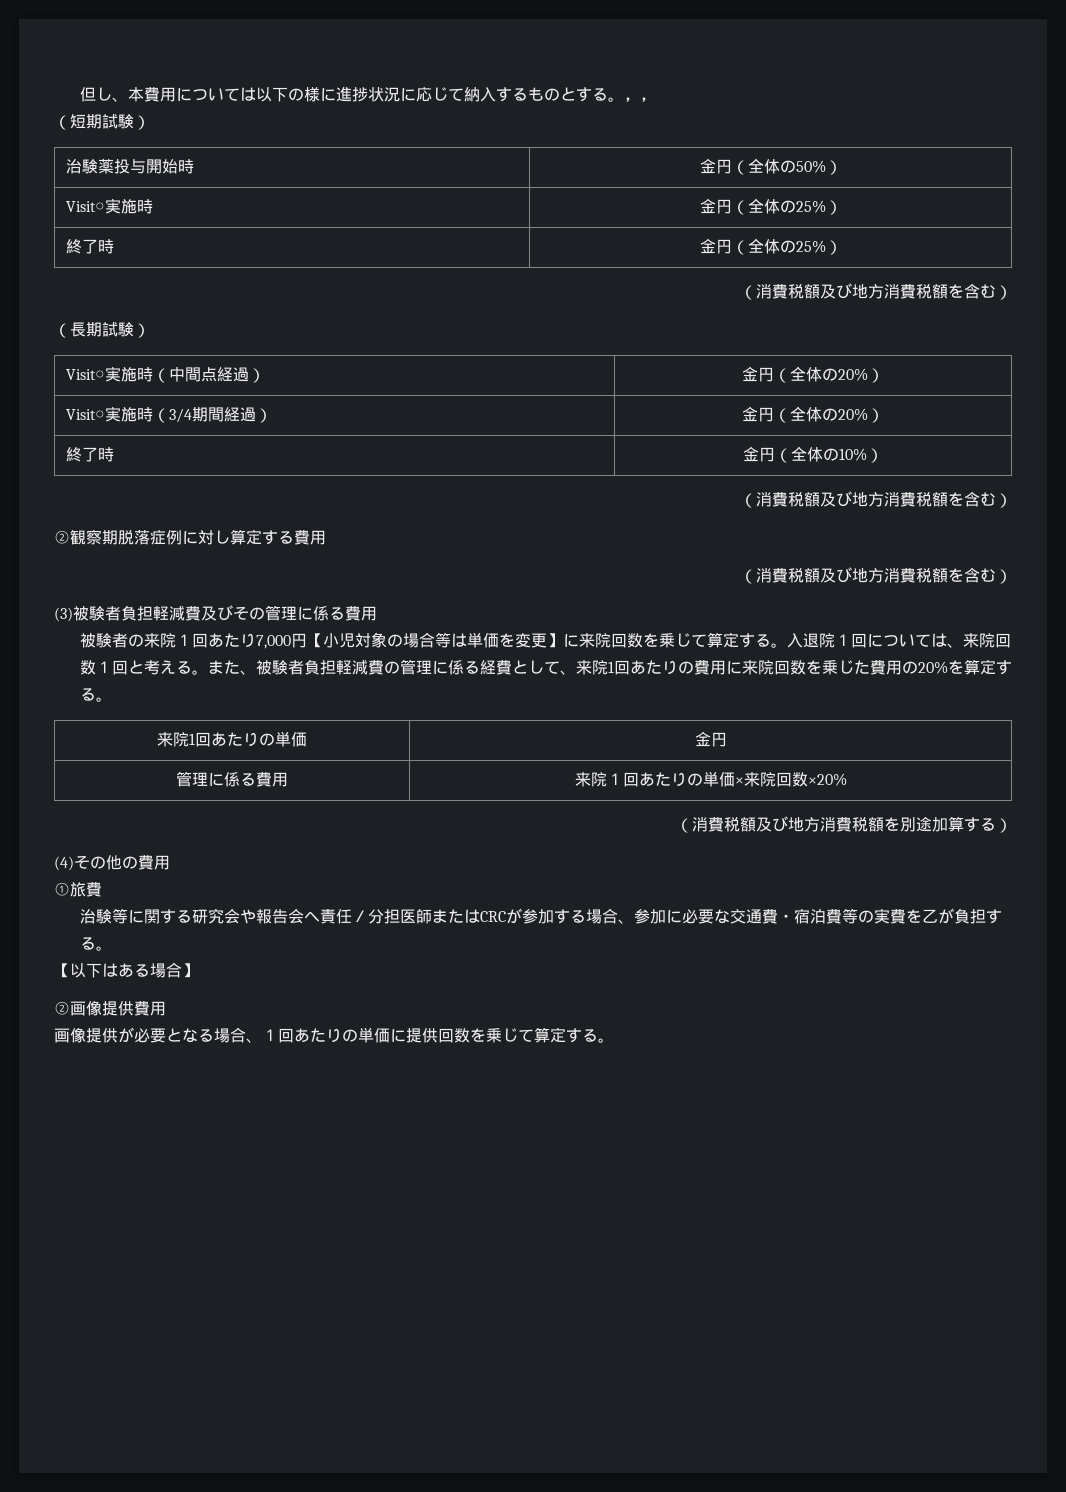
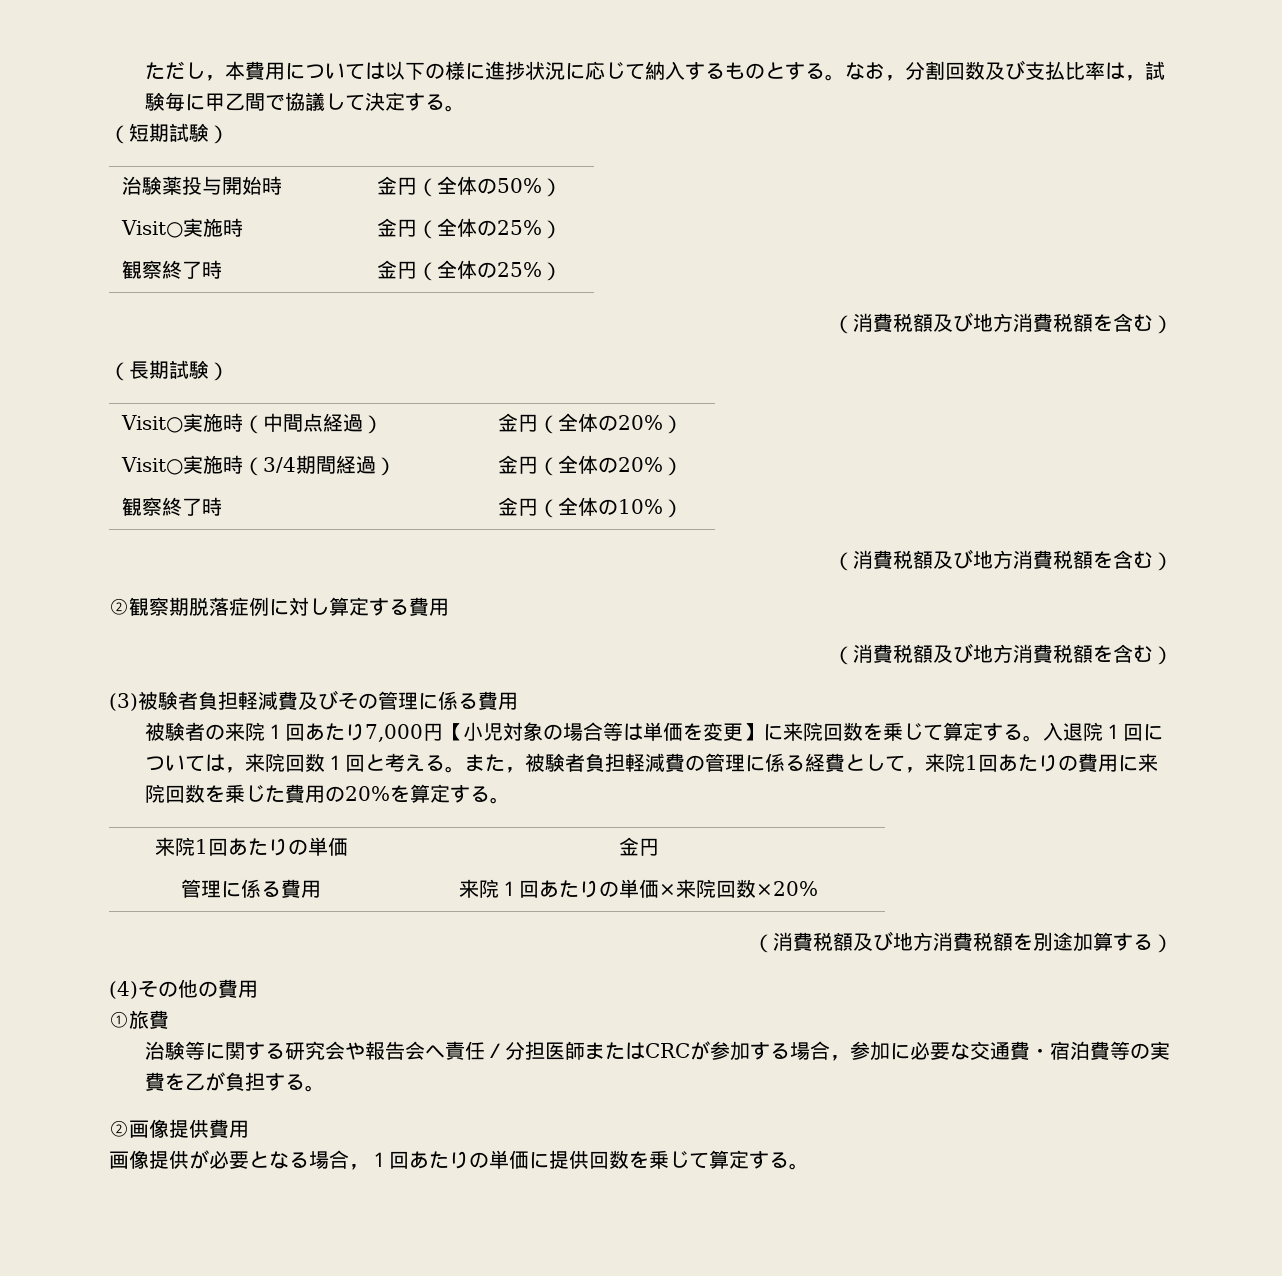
[79,87,128,102] 但し、 -> [144,61,225,81] ただし，
[623,97,656,102] ，， -> [844,60,1165,81] [144,92,465,112] なお，分割回数及び支払比率は，試験毎に甲乙間で協議して決定する。
(842, 207) none -> [122,260,163,279] 観察
(884, 415) none -> [122,497,163,516] 観察
[946,643,963,648] 、 -> [224,767,245,773] ，
[239,670,256,675] 、 -> [504,767,525,773] ，
[559,670,576,675] 、 -> [904,767,925,773] ，
[617,919,634,924] 、 -> [829,1055,850,1061] ，
[54,962,198,978] // 【以下はある場合】 -> (325, 1088) none
[246,1038,262,1043] 、 -> [349,1164,369,1170] ，

